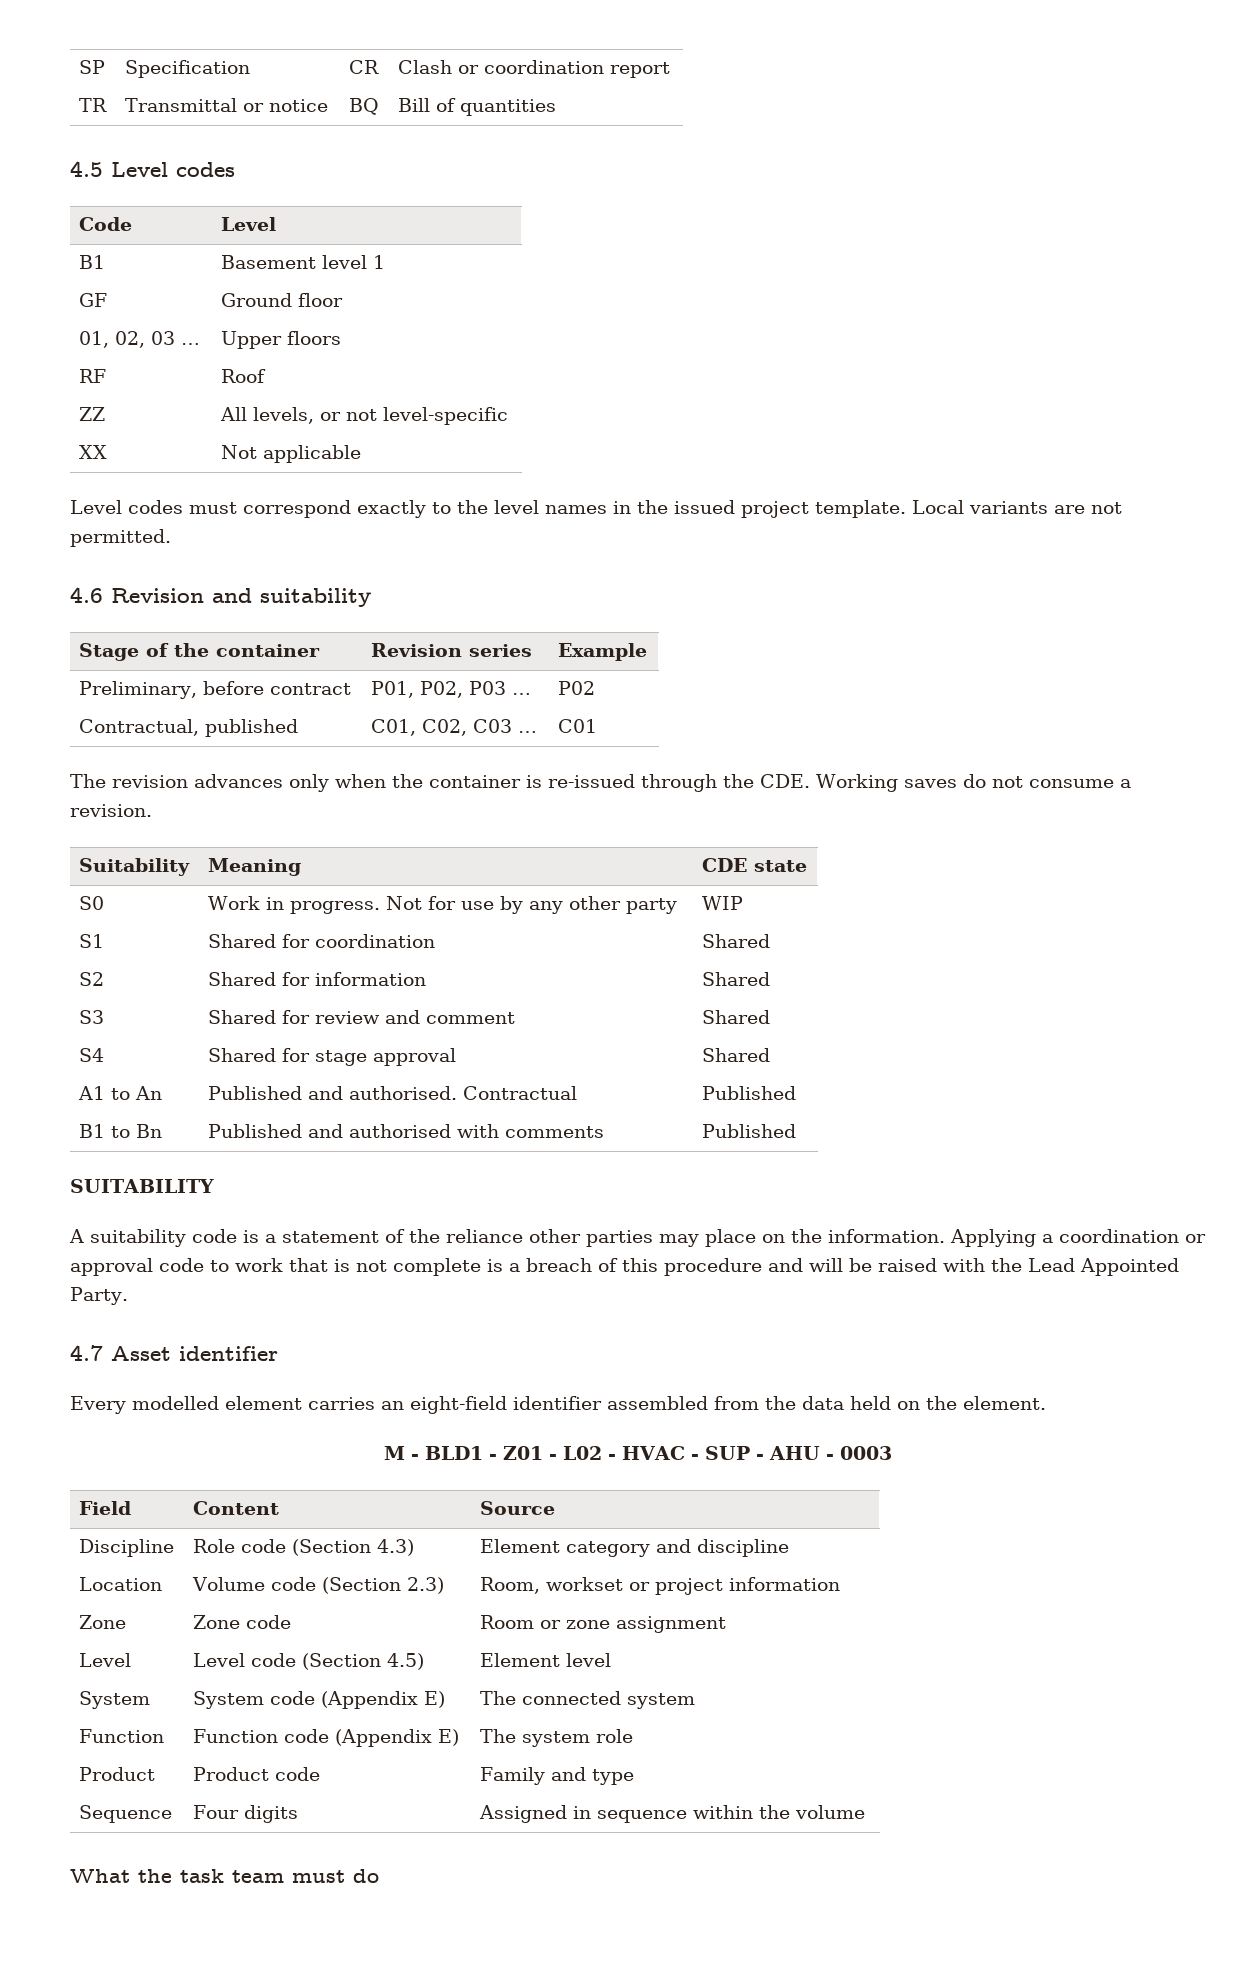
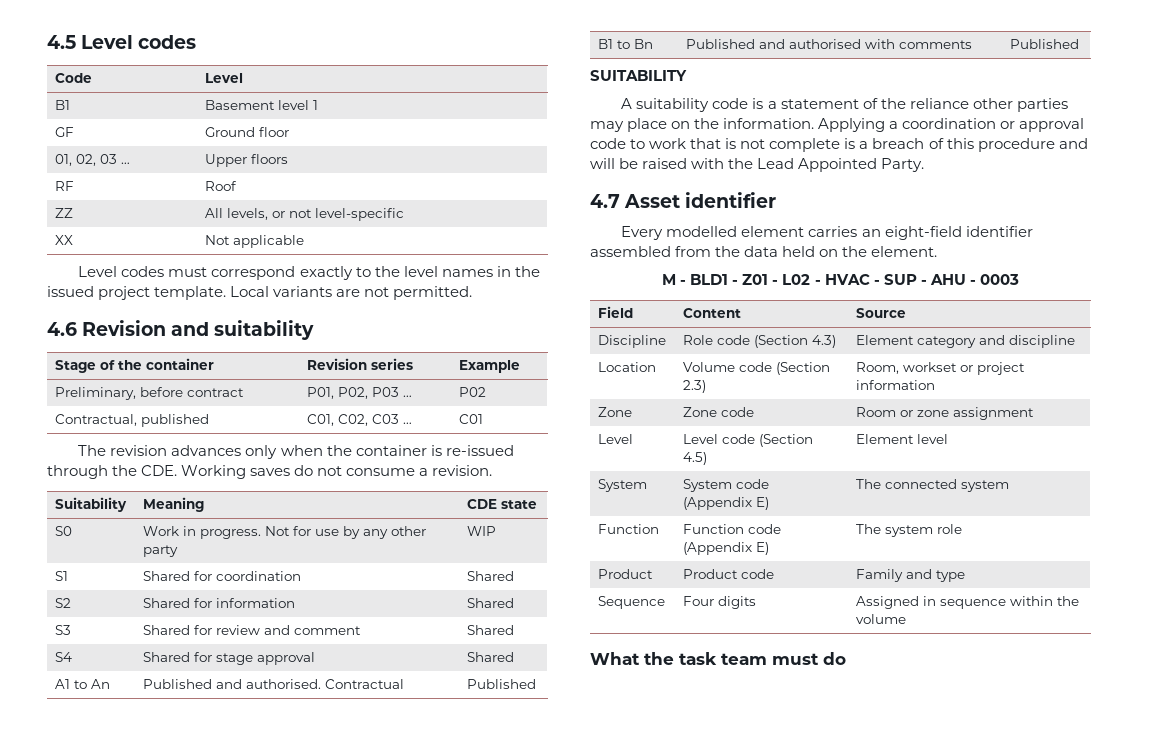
[79,60,106,74] [125,60,251,78] [349,60,380,74] [398,60,671,78] [79,98,108,112] [125,98,329,112] [349,98,380,115] [398,98,557,116] SP | Specification | CR | Clash or coordination report // TR | Transmittal or notice | BQ | Bill of quantities // -> (47, 42) none

